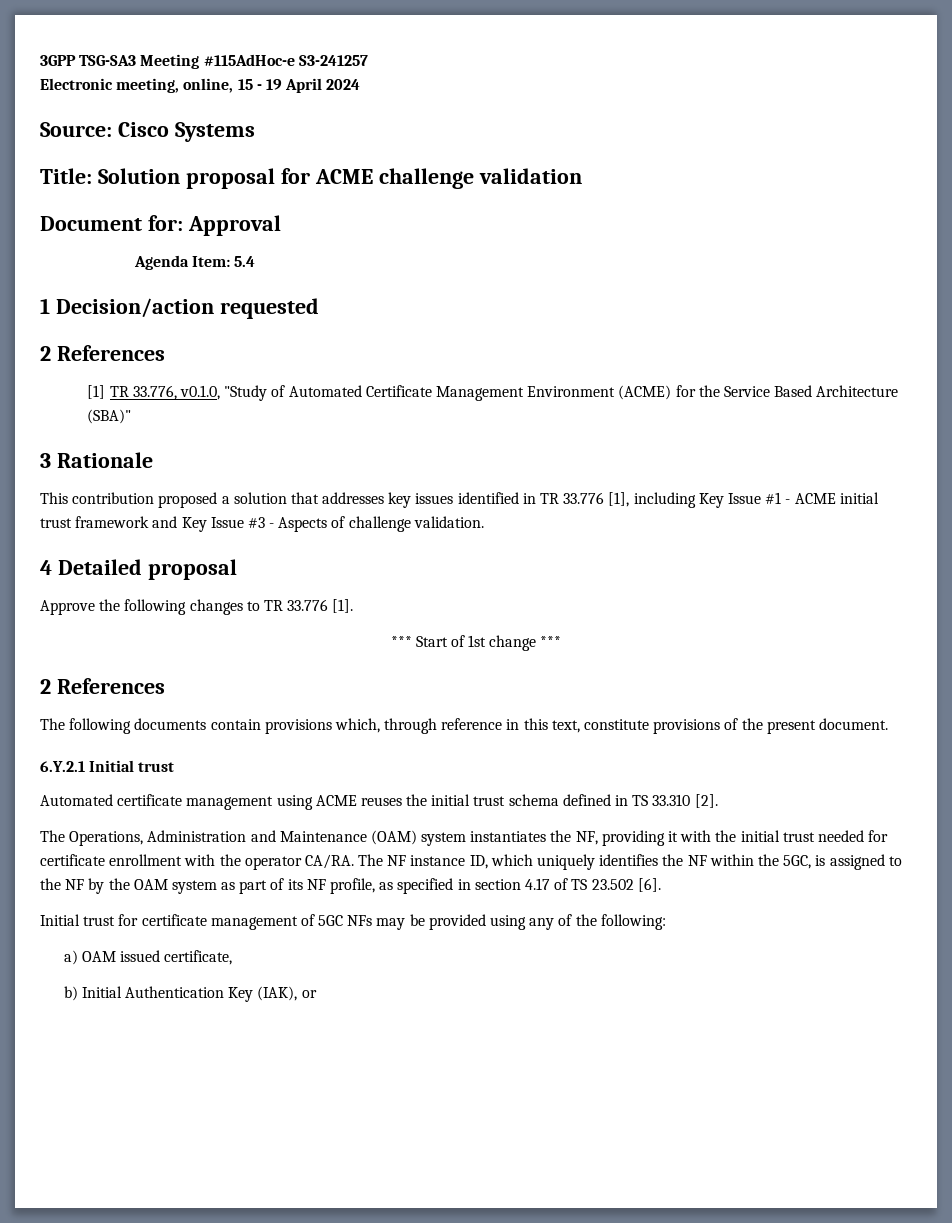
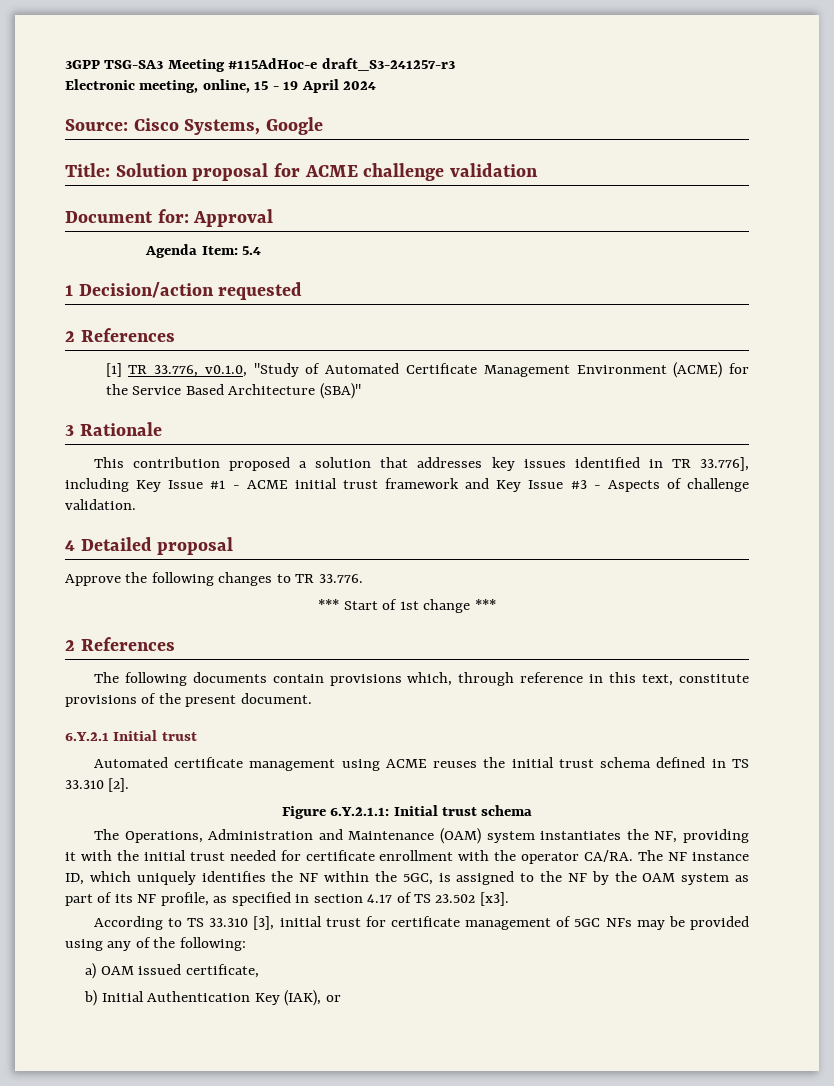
[298,55,368,66] S3-241257 -> [321,58,455,71] draft_S3-241257-r3
[174,122,255,142] Systems -> [184,117,324,135] Systems, Google
[563,492,630,507] 33.776 [1], -> [700,457,749,471] 33.776],
[287,599,354,613] 33.776 [1]. -> [318,574,363,583] 33.776.
(718, 801) none -> [281,805,533,819] // Figure 6.Y.2.1.1: Initial trust schema
[637,878,661,892] [40,914,80,926] [6]. // Initial -> [479,892,509,906] [93,916,322,930] [x3]. // According to TS 33.310 [3], initial

